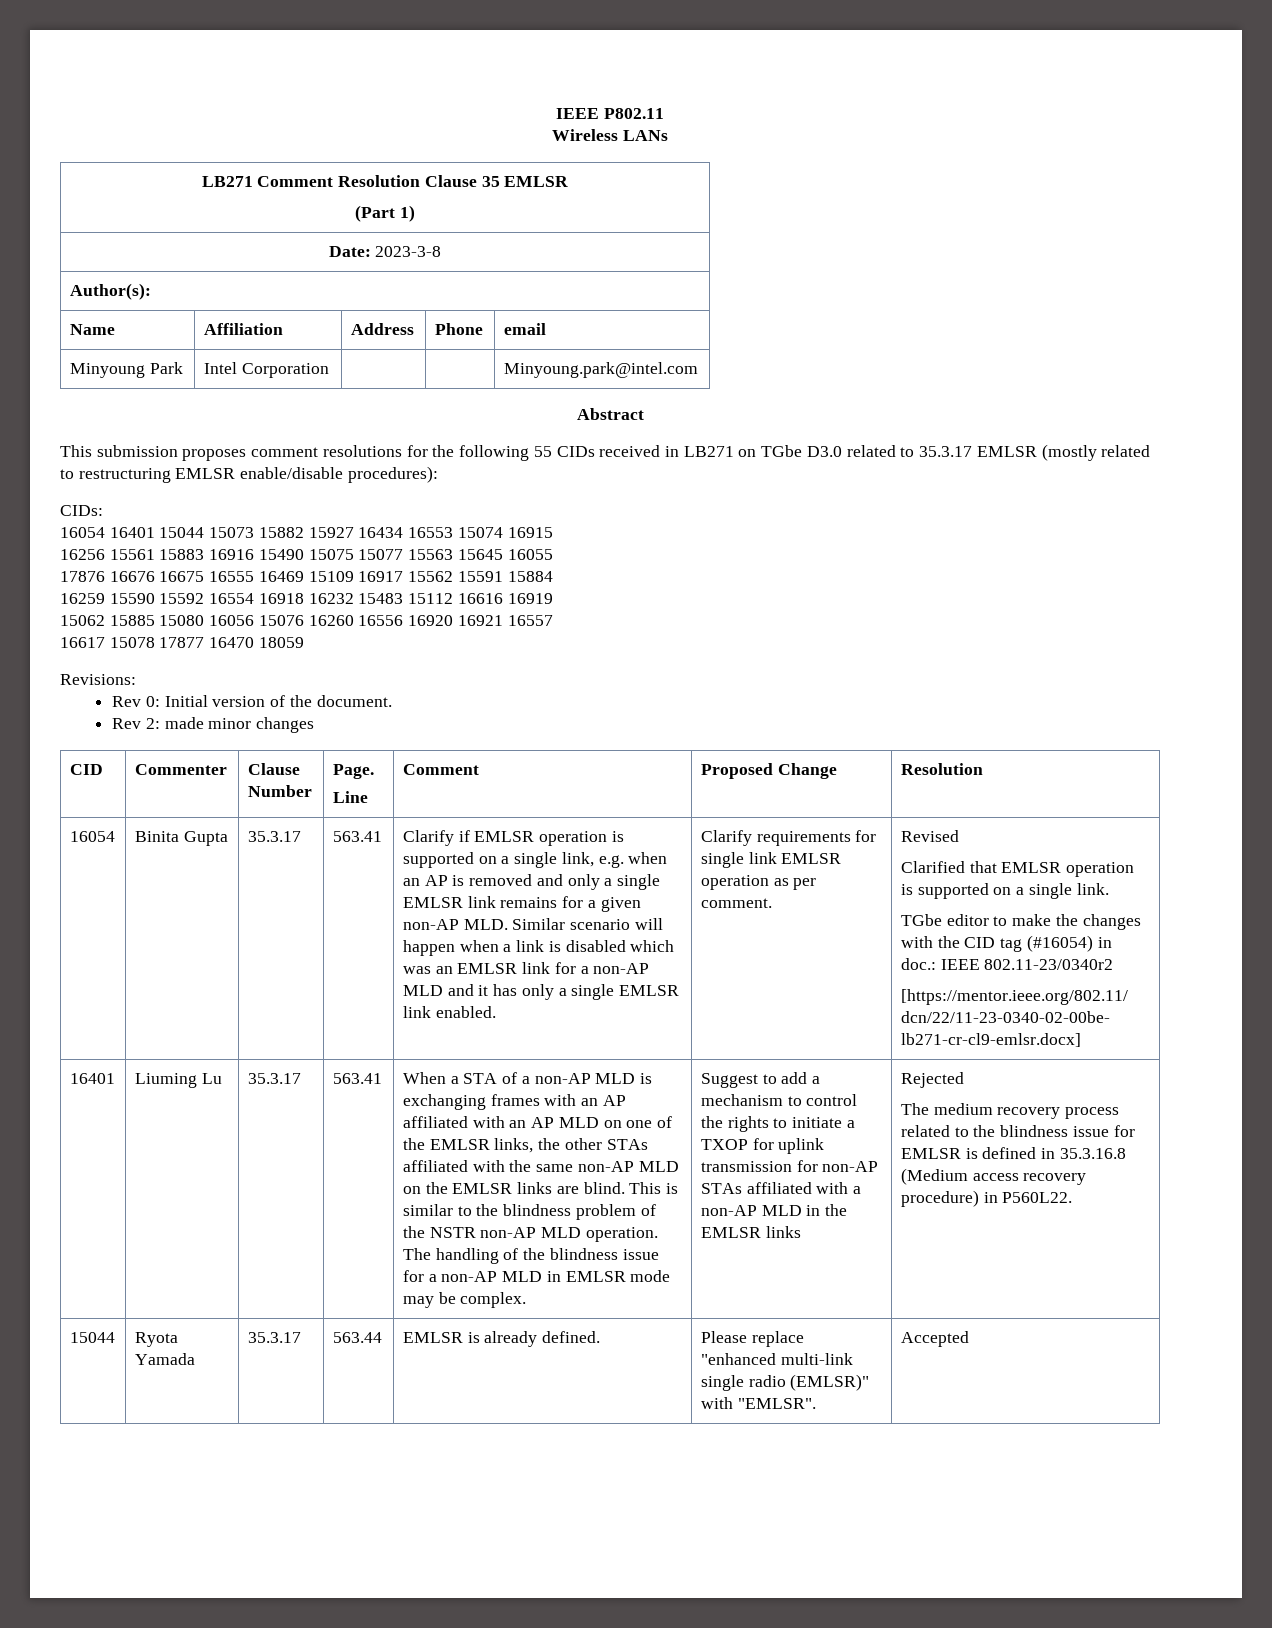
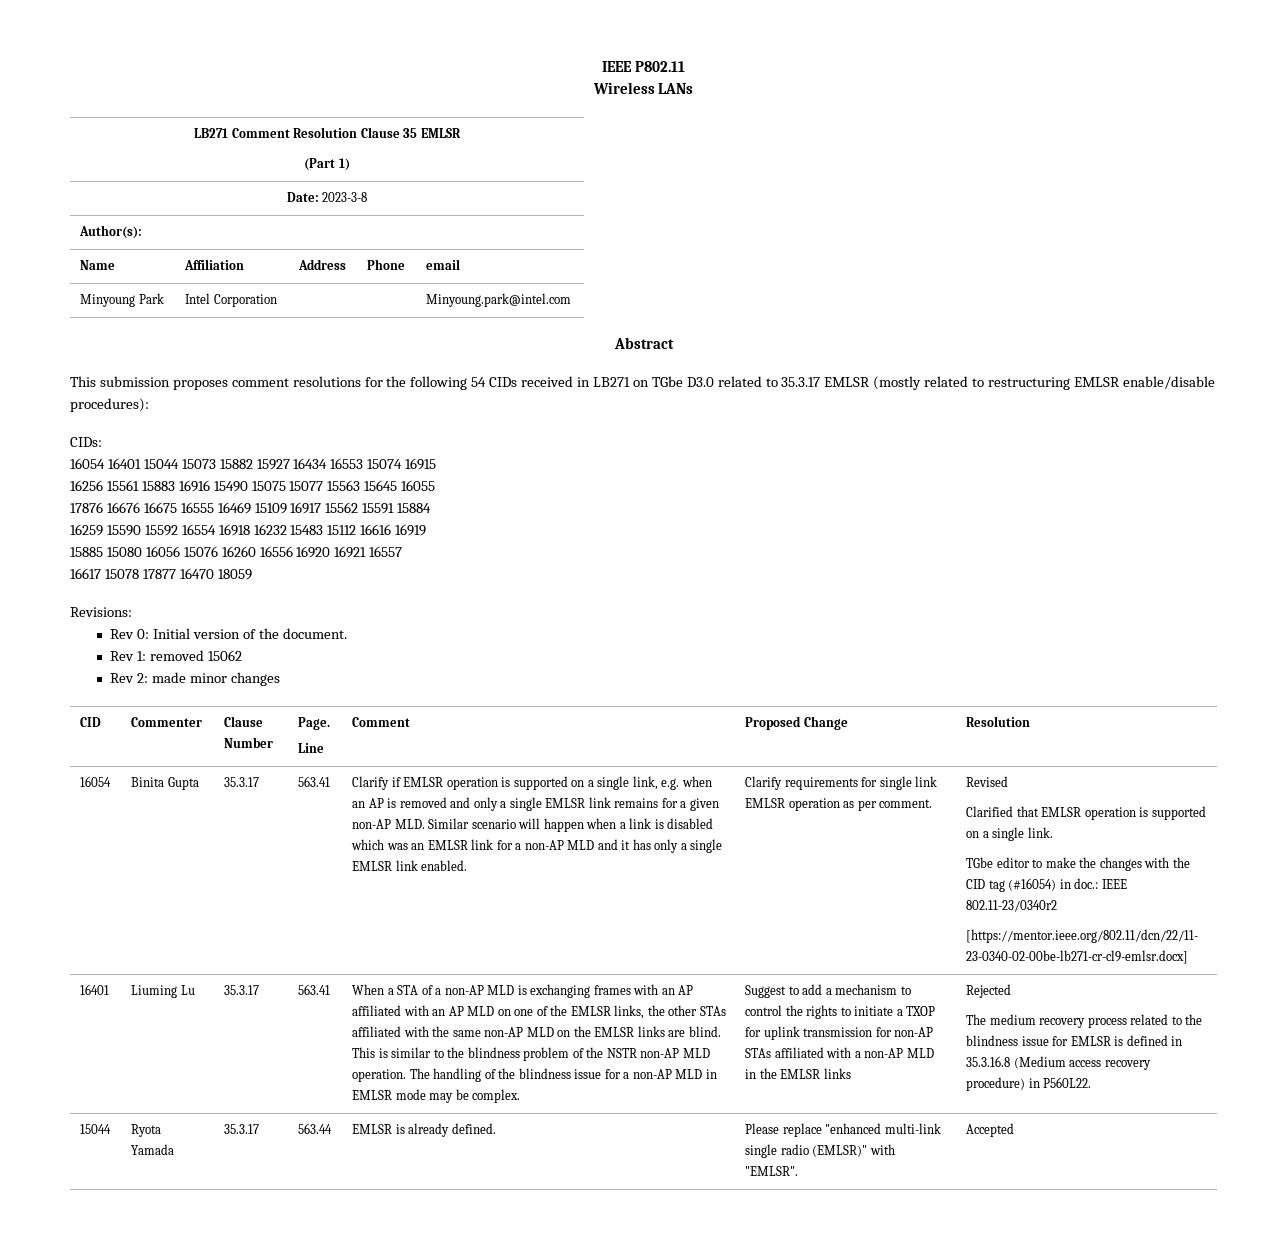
[533,446,552,457] 55 -> [471,377,487,387] 54
[60,615,105,626] 15062 -> (427, 530) none
(392, 701) none -> [110,650,242,661] // Rev 1: removed 15062

